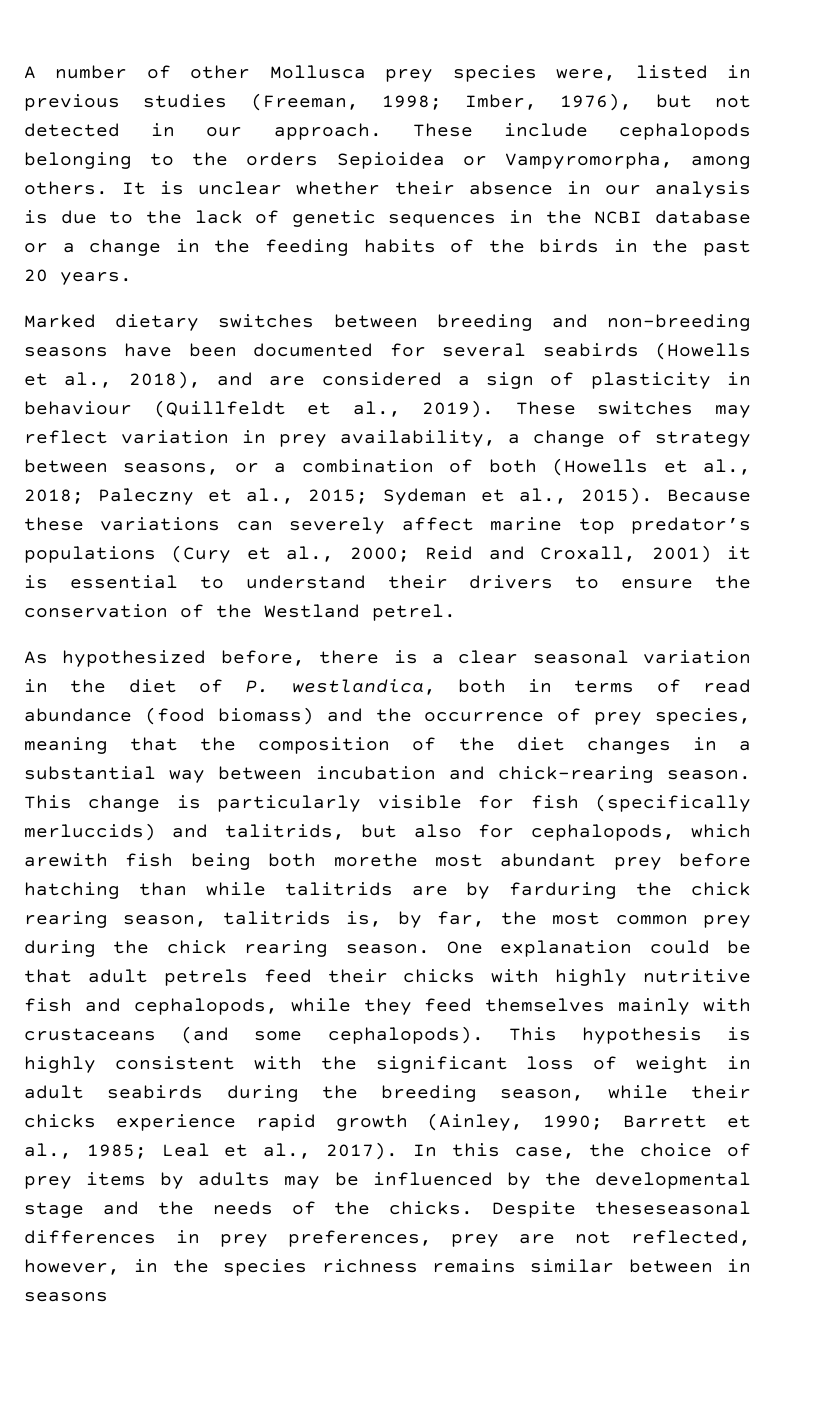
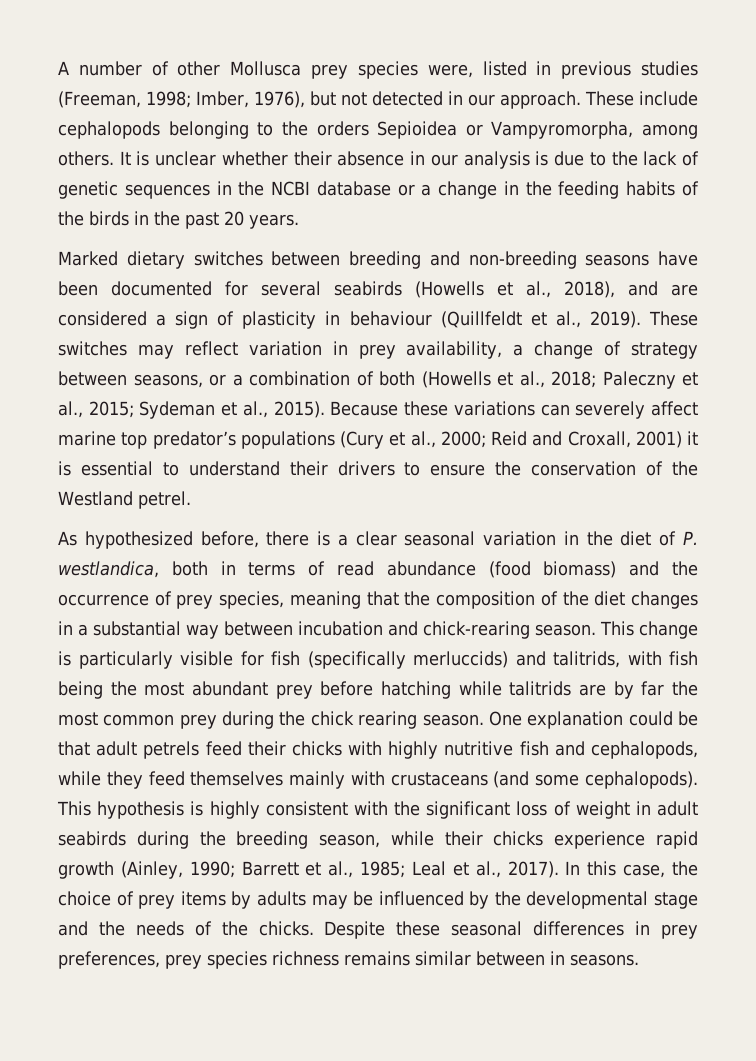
[361,824,752,841] [24,853,418,870] but also for cephalopods, which arewith fish being both morethe -> [627,651,698,666] [58,681,137,699] with fish being the
[138,882,187,896] than -> (451, 690) none
[509,882,751,899] [24,911,486,928] farduring the chick rearing season, talitrids is, by far, -> [641,681,665,696] far
[595,1201,751,1215] theseseasonal -> [396,921,523,936] these seasonal
[519,1230,751,1246] [24,1259,209,1275] are not reflected, however, in the -> (202, 961) none
[24,1292,108,1302] seasons -> [570,954,639,966] seasons.

